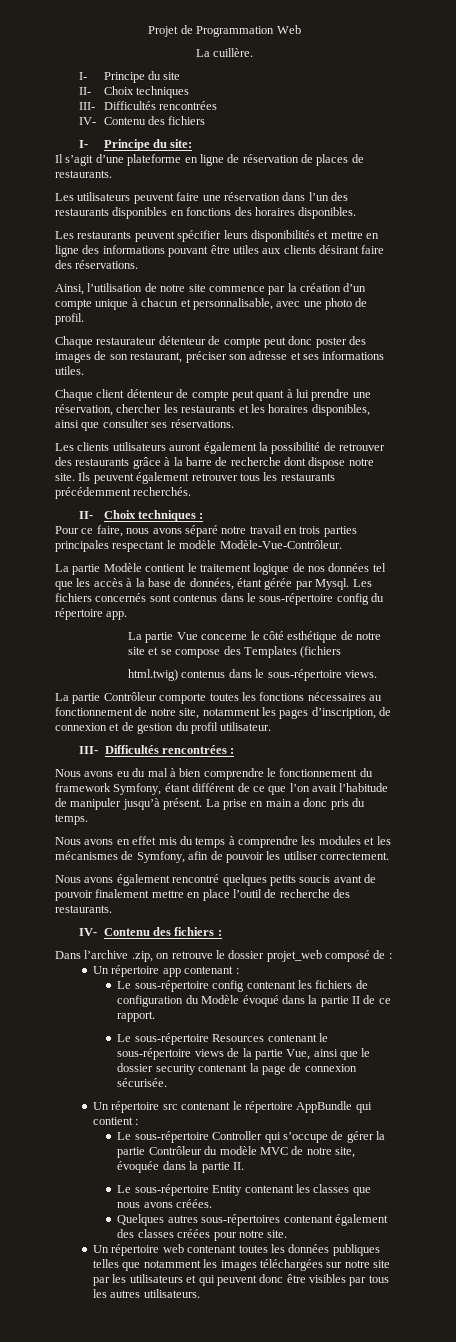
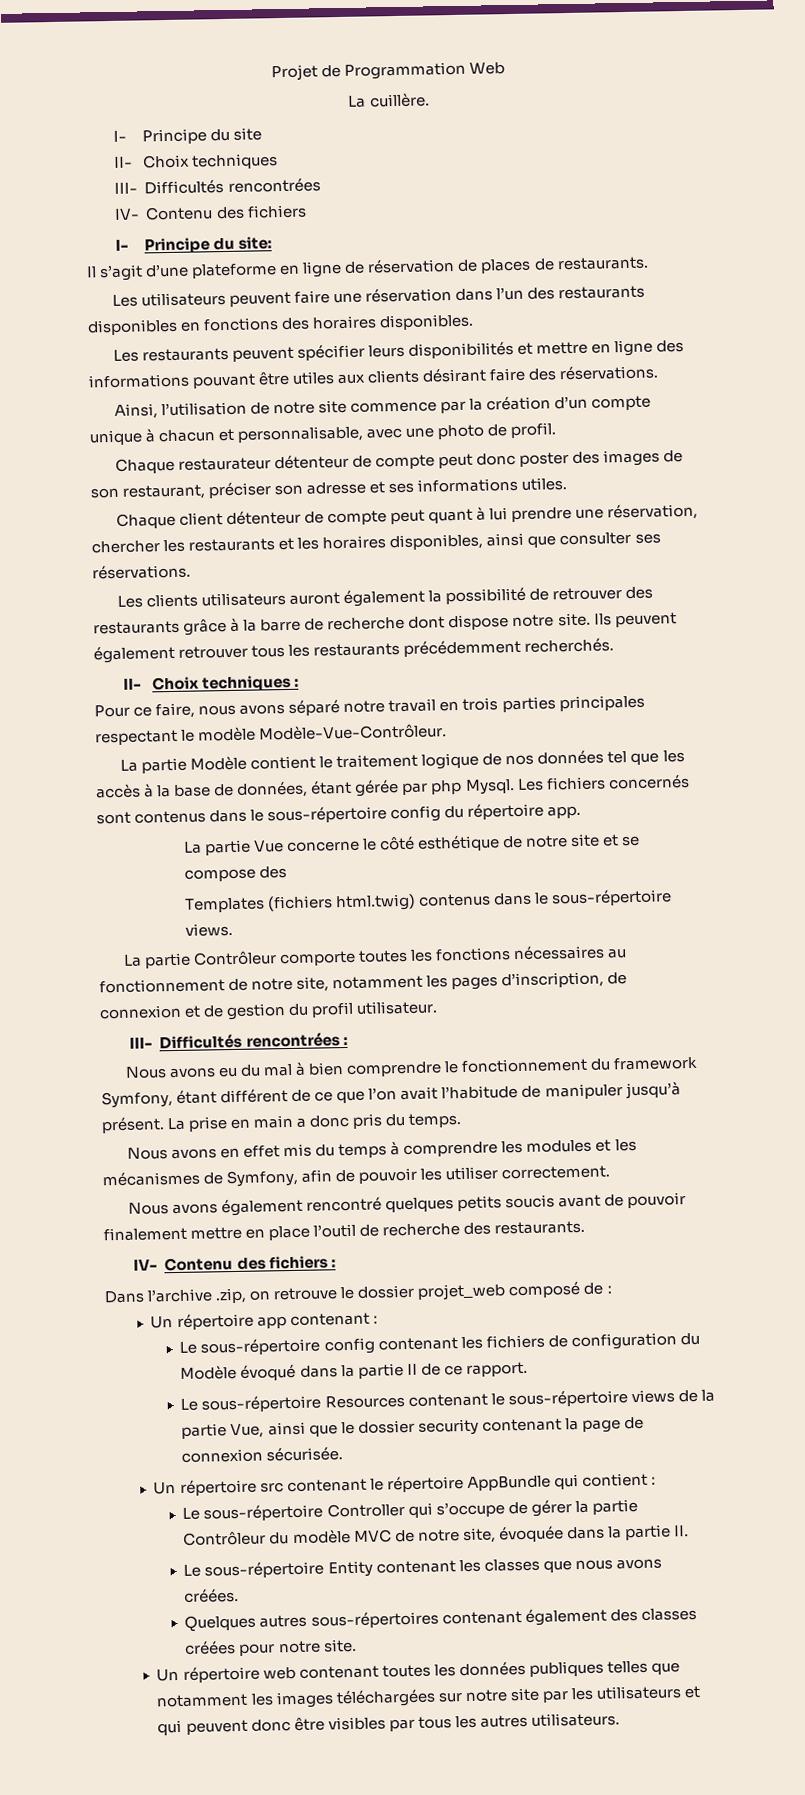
(313, 585) none -> [430,779,463,795] php
(241, 650) none -> (287, 872) //
(342, 652) // -> (333, 903) none

